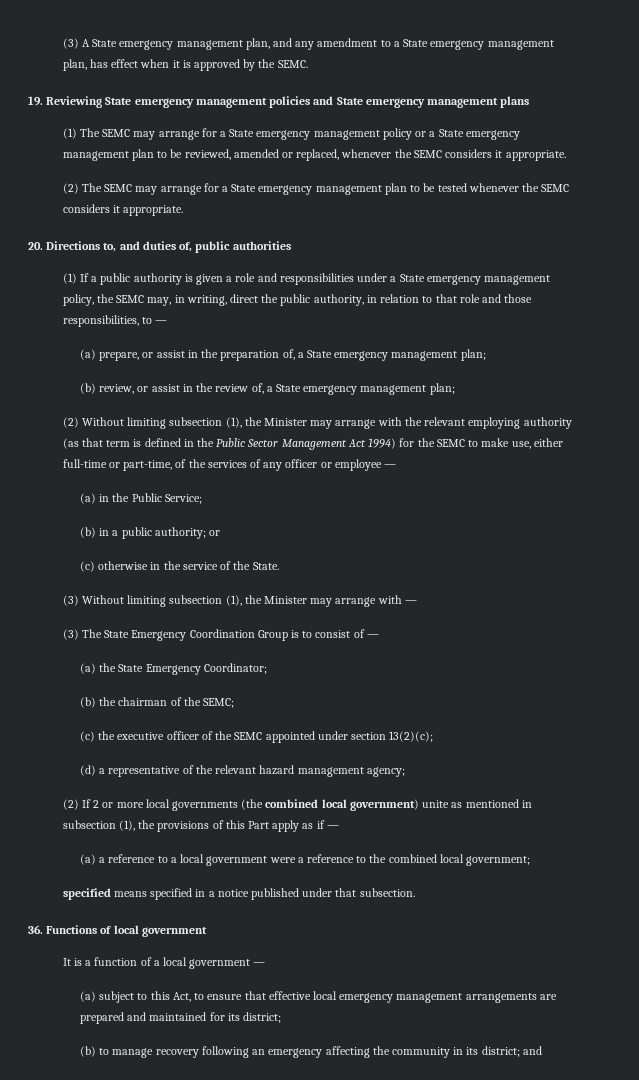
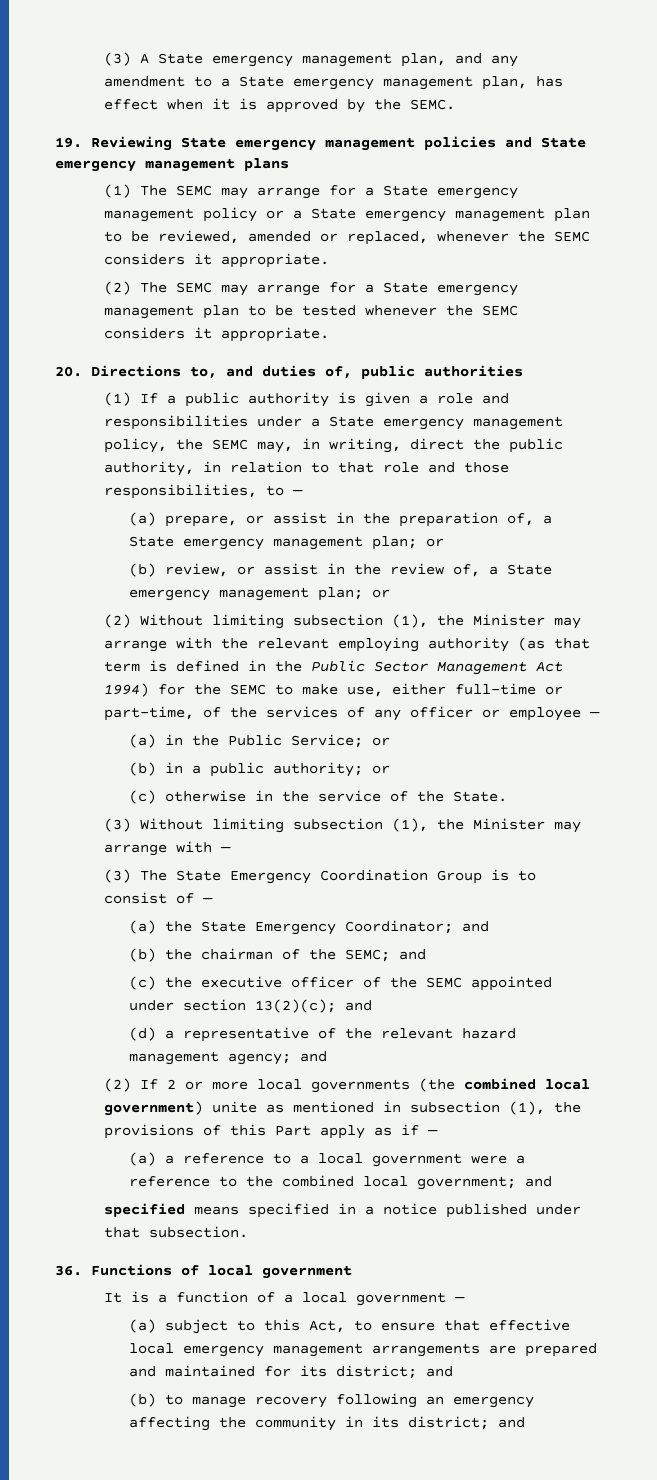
(486, 355) none -> [425,538,444,547] or
(455, 389) none -> [371,589,390,598] or
(202, 499) none -> [371,737,390,746] or
(267, 668) none -> [461,921,489,932] and
(235, 703) none -> [398,949,426,960] and
(434, 736) none -> [344,1000,372,1011] and
(405, 772) none -> [299,1051,327,1062] and
(531, 861) none -> [524,1176,552,1187] and
(282, 1017) none -> [425,1366,453,1377] and

